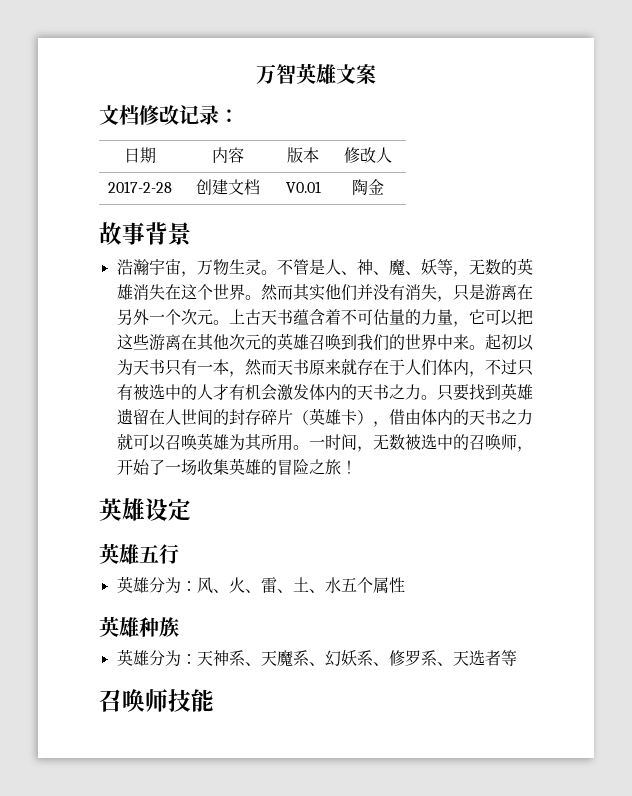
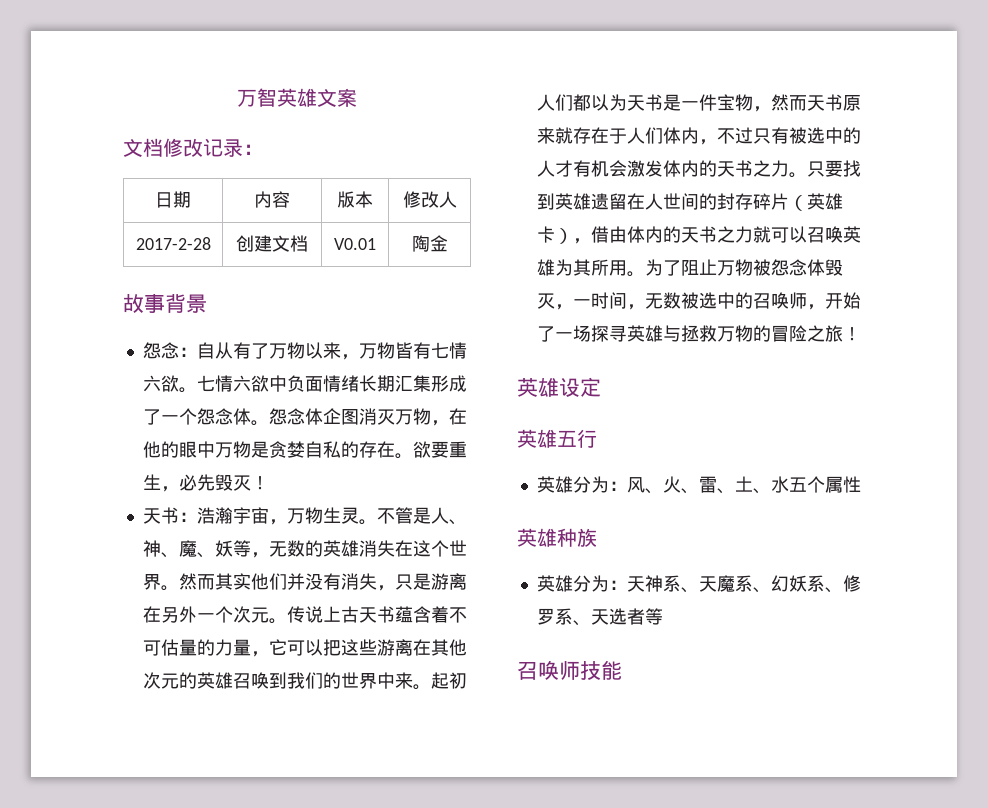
(191, 234) none -> [142,342,467,360] [142,375,467,393] [142,408,467,426] [142,441,467,459] [142,474,269,492] [142,507,197,524] 怨念：自从有了万物以来，万物皆有七情六欲。七情六欲中负面情绪长期汇集形成了一个怨念体。怨念体企图消灭万物，在他的眼中万物是贪婪自私的存在。欲要重生，必先毁灭！ // 天书：
(229, 322) none -> [286,606,323,623] 传说
(517, 342) none -> [536,94,591,111] 人们都
[164,359,229,376] 只有一本 -> [662,94,753,111] 是一件宝物
(309, 447) none -> [644,259,843,276] [536,293,573,310] 为了阻止万物被怨念体毁灭，
[196,458,261,475] 收集英雄 -> [590,325,753,342] 探寻英雄与拯救万物

